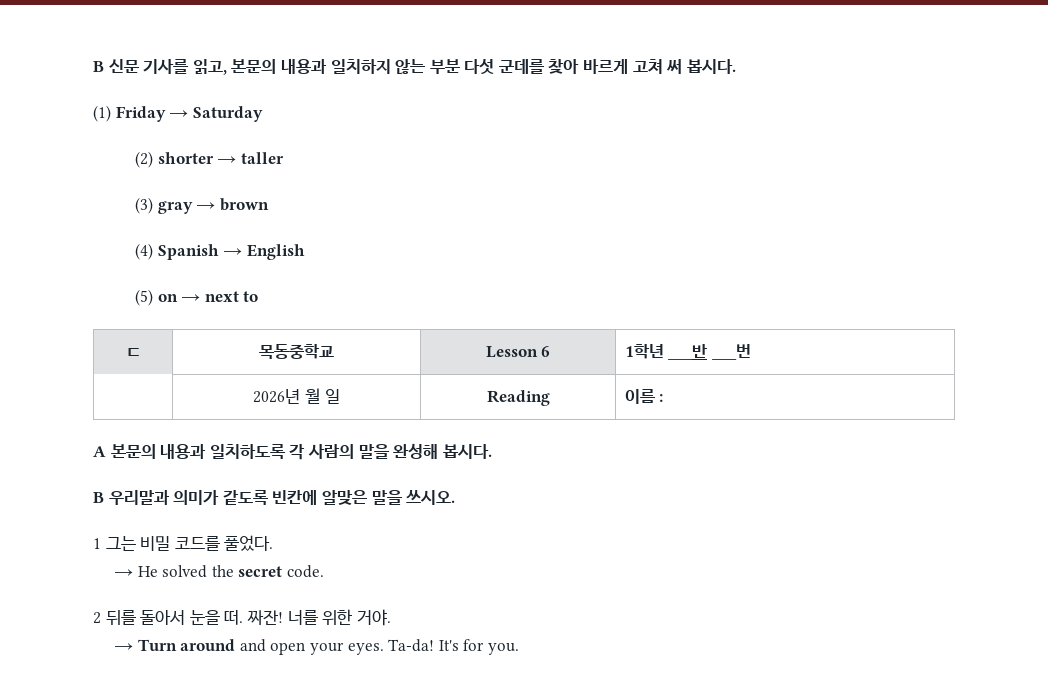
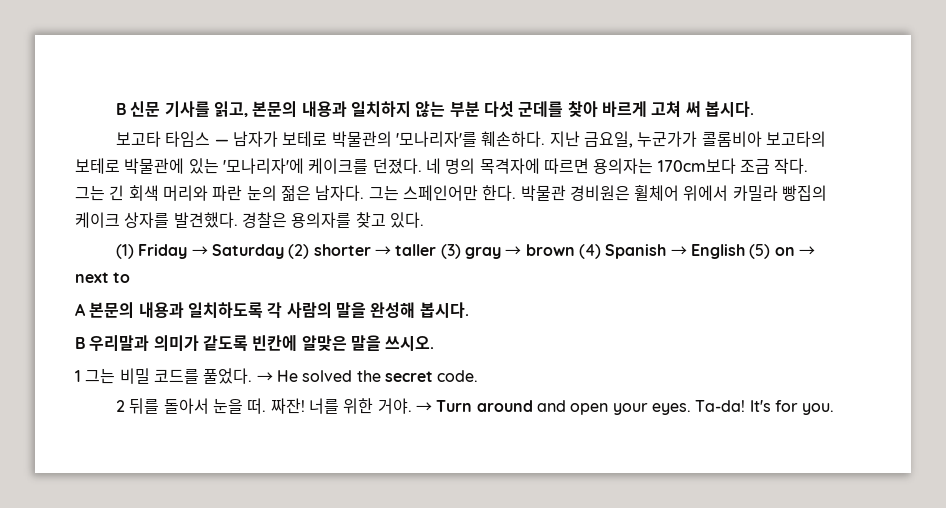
(736, 66) none -> [116,131,826,148] [75,158,809,174] [75,185,828,201] [75,212,424,228] // 보고타 타임스 — 남자가 보테로 박물관의 '모나리자'를 훼손하다. 지난 금요일, 누군가가 콜롬비아 보고타의 보테로 박물관에 있는 '모나리자'에 케이크를 던졌다. 네 명의 목격자에 따르면 용의자는 170cm보다 조금 작다. 그는 긴 회색 머리와 파란 눈의 젊은 남자다. 그는 스페인어만 한다. 박물관 경비원은 휠체어 위에서 카밀라 빵집의 케이크 상자를 발견했다. 경찰은 용의자를 찾고 있다.
(263, 114) // -> (285, 251) none
(284, 158) // -> (437, 250) none
(269, 204) // -> (575, 250) none
(305, 252) // -> (745, 251) none
[125,348,141,357] [259,344,334,359] [485,346,551,358] [624,344,751,360] [253,388,340,404] [486,390,550,406] [624,389,664,404] // ㄷ | 목동중학교 | Lesson 6 | 1학년 ___반 ___번 // | 2026년 월 일 | Reading | 이름 : -> (131, 277) none
(274, 543) // -> (253, 376) none
(391, 617) // -> (412, 406) none

